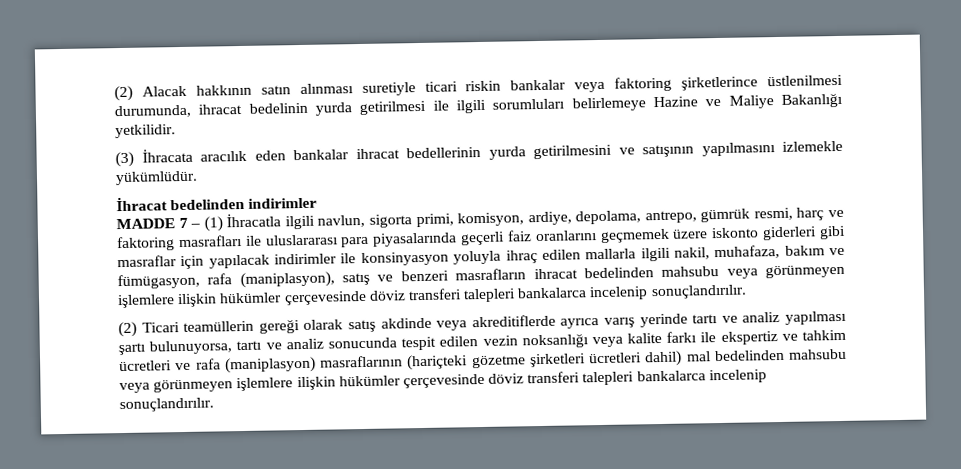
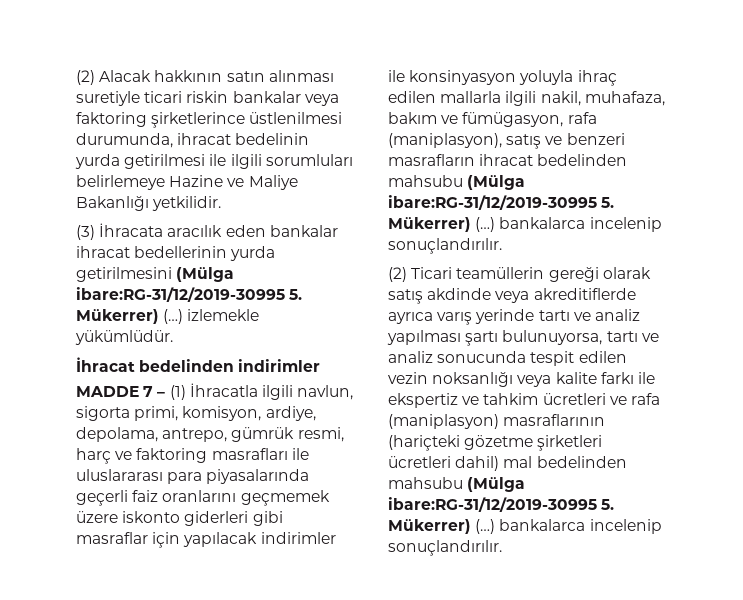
[618,142,776,158] ve satışının yapılmasını -> [176,267,235,282] [76,287,303,302] [76,309,184,324] (Mülga ibare:RG-31/12/2019-30995 5. Mükerrer) (…)
[726,264,846,279] [117,288,517,309] veya görünmeyen işlemlere ilişkin hükümler çerçevesinde döviz transferi talepleri -> [467,175,526,190] [388,195,615,210] [388,217,496,232] (Mülga ibare:RG-31/12/2019-30995 5. Mükerrer) (…)
[119,371,635,394] veya görünmeyen işlemlere ilişkin hükümler çerçevesinde döviz transferi talepleri -> [467,477,526,492] [388,497,615,512] [388,519,496,534] (Mülga ibare:RG-31/12/2019-30995 5. Mükerrer) (…)

